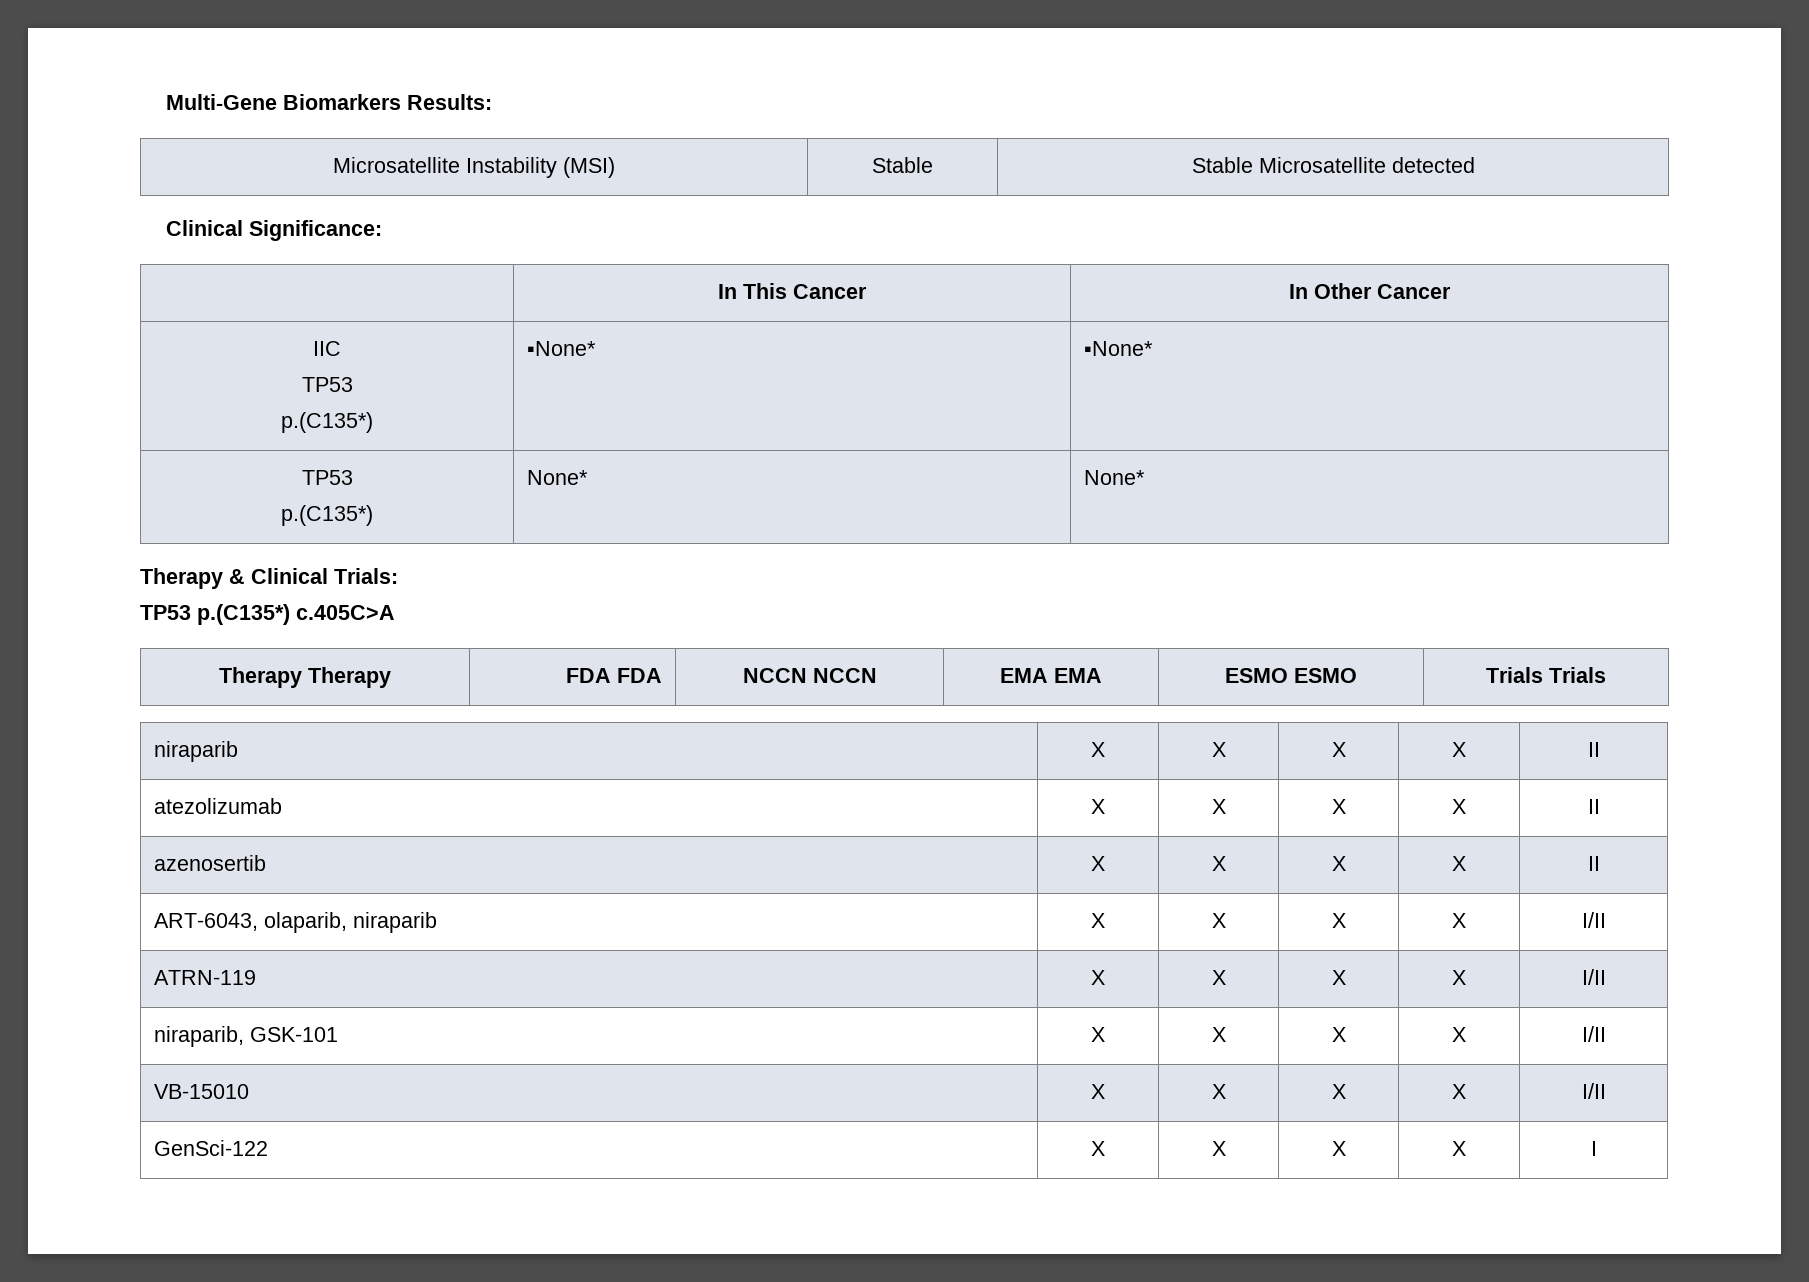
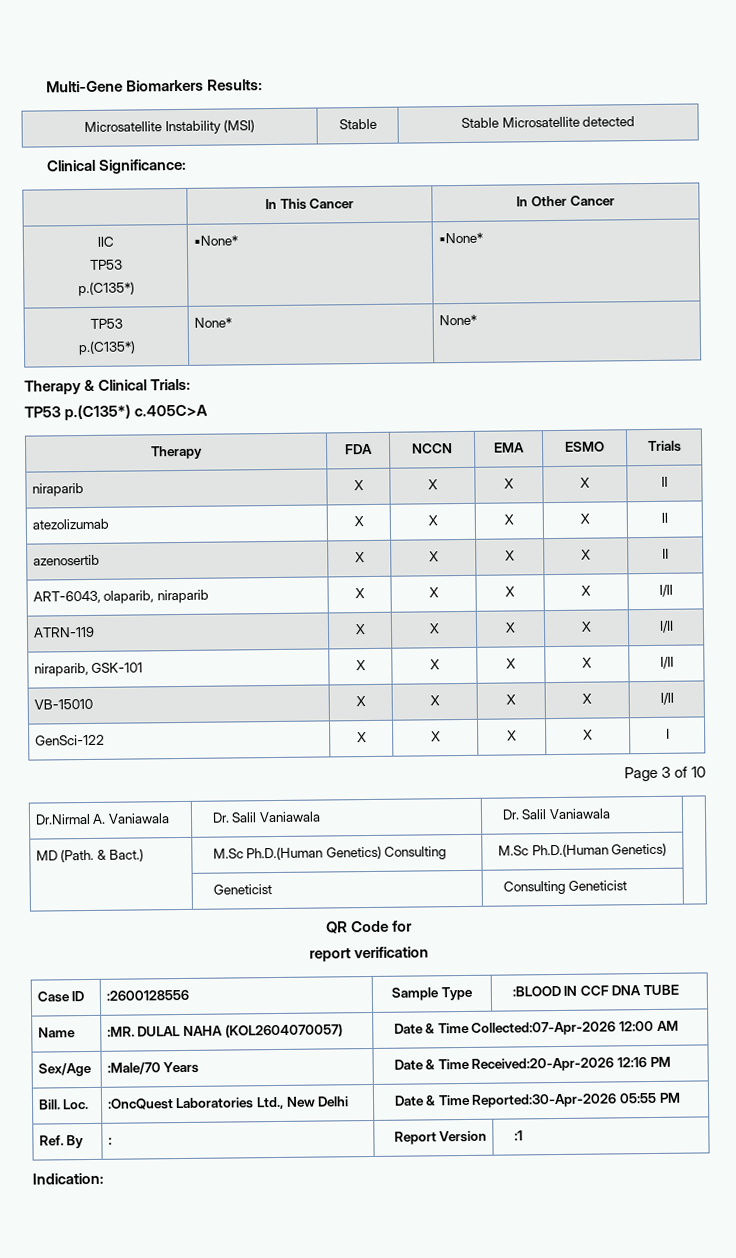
[308,667,391,688] [566,668,663,683] [742,668,877,683] [1000,668,1102,683] [1225,668,1357,683] [1486,667,1606,683] Therapy | FDA FDA | NCCN NCCN | EMA EMA | ESMO ESMO | Trials Trials -> [345,443,373,455] [412,443,453,454] [494,442,525,453] [565,441,605,452] [647,440,682,453] | FDA | NCCN | EMA | ESMO | Trials
(1597, 1148) none -> [623,766,706,782] [34,813,170,825] [211,811,321,823] [501,808,611,820] [35,848,144,863] [212,845,448,861] [497,842,668,858] [212,884,272,895] [502,880,628,895] [325,920,414,934] [308,946,430,962] [36,991,85,1003] [105,989,189,1001] [391,986,473,1001] [511,984,680,997] [37,1027,76,1038] [106,1023,343,1038] [393,1020,679,1036] [37,1062,92,1077] [106,1061,200,1075] [393,1056,671,1072] [37,1098,90,1110] [106,1096,350,1110] [393,1092,681,1108] [38,1135,85,1149] [107,1137,112,1145] [393,1130,488,1145] [513,1130,523,1141] [32,1172,104,1185] // Page 3 of 10 // Dr.Nirmal A. Vaniawala | Dr. Salil Vaniawala | Dr. Salil Vaniawala | // MD (Path. & Bact.) | M.Sc Ph.D.(Human Genetics) Consulting | M.Sc Ph.D.(Human Genetics) | // | Geneticist | Consulting Geneticist | // QR Code for // report verification // Case ID | :2600128556 | Sample Type | :BLOOD IN CCF DNA TUBE // Name | :MR. DULAL NAHA (KOL2604070057) | Date & Time Collected:07-Apr-2026 12:00 AM // Sex/Age | :Male/70 Years | Date & Time Received:20-Apr-2026 12:16 PM // Bill. Loc. | :OncQuest Laboratories Ltd., New Delhi | Date & Time Reported:30-Apr-2026 05:55 PM // Ref. By | : | Report Version | :1 // Indication:

